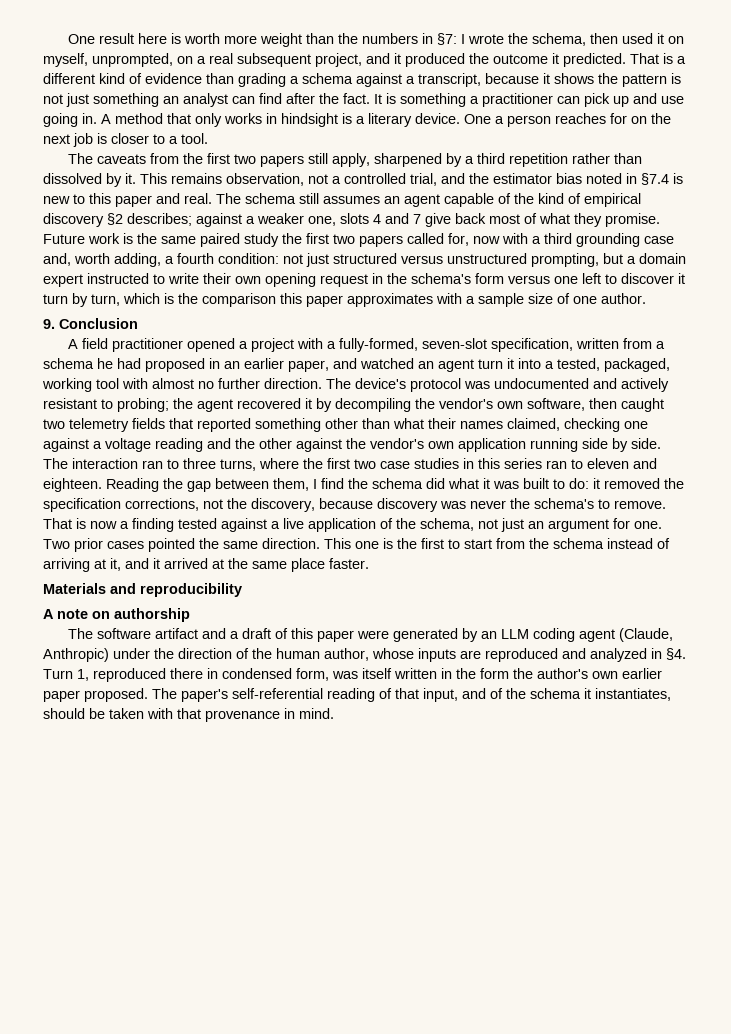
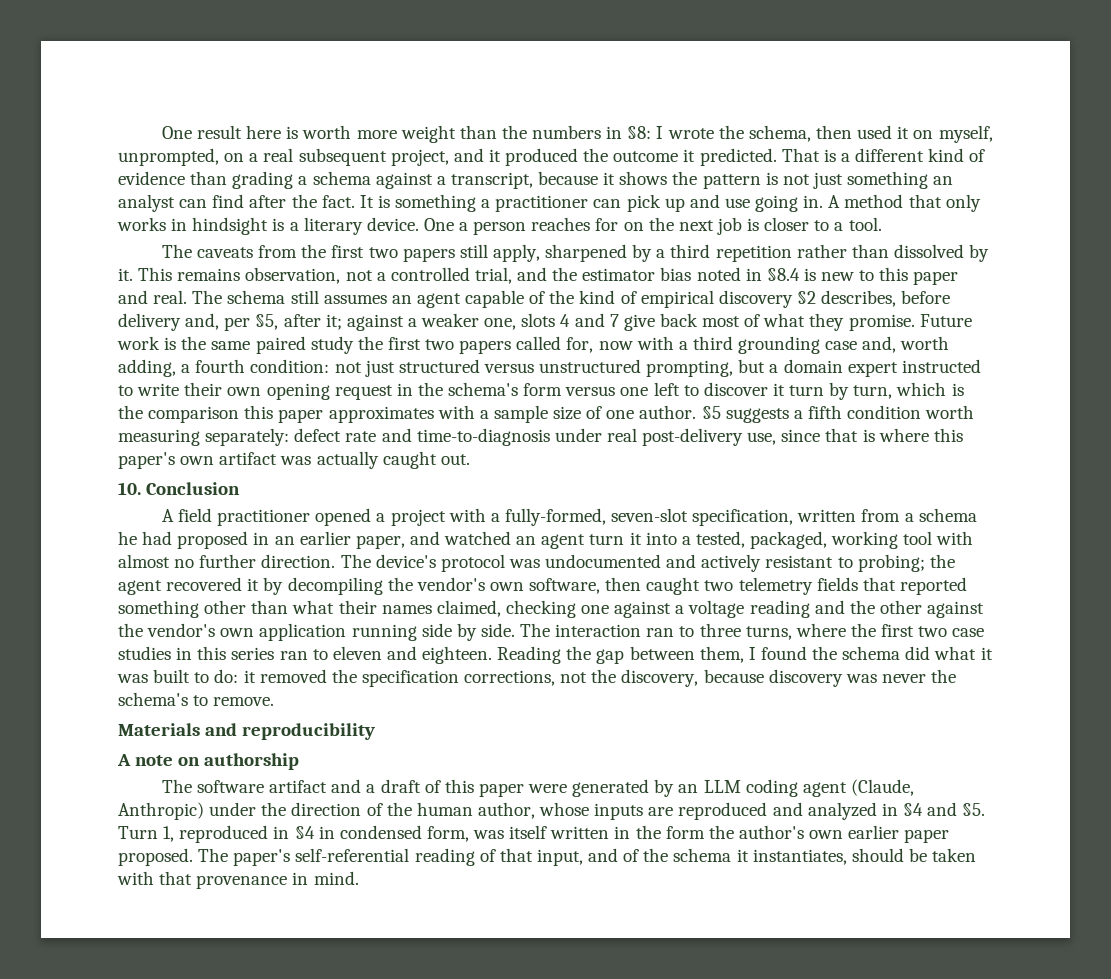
[436,33,457,45] §7: -> [627,126,652,139] §8:
[641,173,669,185] §7.4 -> [766,268,800,281] §8.4
[127,213,192,226] describes; -> [821,290,951,307] [118,313,342,331] describes, before delivery and, per §5, after it;
[43,319,55,329] // 9. -> [701,405,975,423] [118,428,963,446] [118,451,470,469] [118,482,141,495] §5 suggests a fifth condition worth measuring separately: defect rate and time-to-diagnosis under real post-delivery use, since that is where this paper's own artifact was actually caught out. // 10.
[321,478,344,489] find -> [760,646,807,660] found
[43,518,662,532] [43,538,670,552] [43,558,369,572] That is now a finding tested against a live application of the schema, not just an argument for one. Two prior cases pointed the same direction. This one is the first to start from the schema instead of arriving at it, and it arrived at the same place faster. -> (275, 701) none
[666,648,686,660] §4. -> [902,802,986,816] §4 and §5.
[170,668,203,679] there -> [273,826,315,839] in §4

